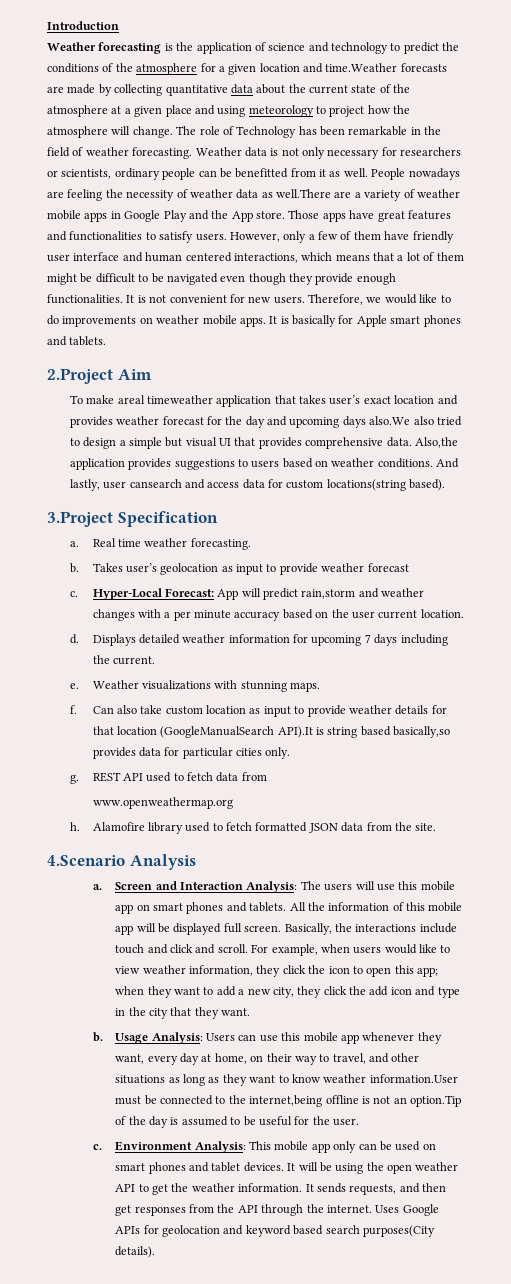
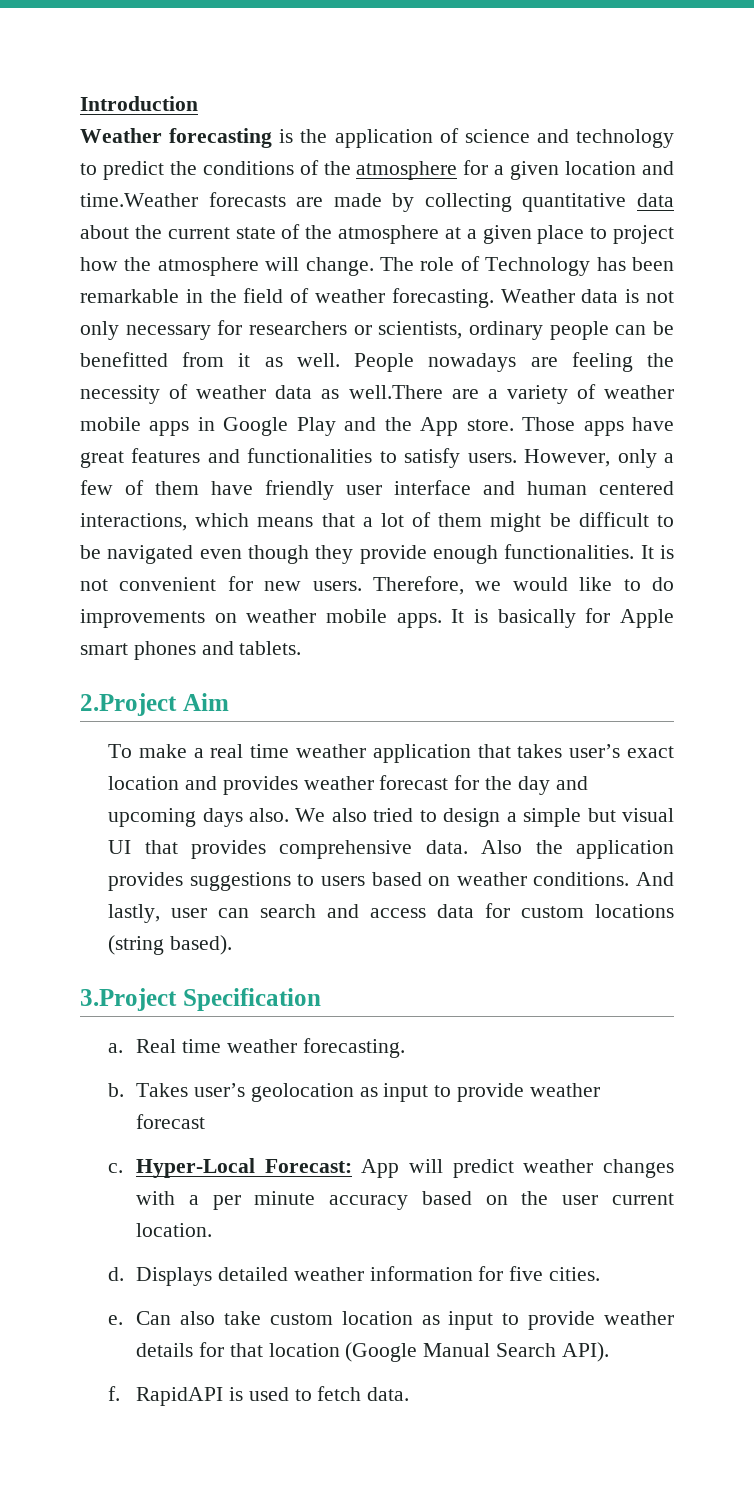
[194,105,314,117] and using meteorology -> (585, 234) none
[117,395,213,404] areal timeweather -> [193,744,367,758] a real time weather
[369,416,411,425] also.We -> [248,808,326,822] also. We
[414,437,458,448] Also,the -> [481,840,563,854] Also the
[129,479,182,488] cansearch -> [218,904,317,918] can search
[326,479,406,491] locations(string -> [594,904,674,918] [108,935,165,955] locations (string
[301,588,379,599] rain,storm and -> (514, 1168) none
[311,634,448,646] [92,655,155,665] [69,680,321,692] [69,705,77,714] upcoming 7 days including the current. // e. Weather visualizations with stunning maps. // f. -> [509,1266,600,1281] [108,1315,124,1325] five cities. // e.
[160,726,451,738] [92,747,291,759] [69,772,267,784] [92,797,233,809] [69,822,437,834] [47,854,196,870] [92,881,455,893] [115,902,463,914] [115,923,457,935] [115,944,451,956] [115,965,439,977] [115,986,460,998] [115,1007,251,1019] [92,1032,442,1044] [115,1053,420,1065] [115,1074,458,1086] [115,1095,462,1107] [115,1116,360,1128] [92,1141,436,1153] [115,1162,459,1174] [115,1183,447,1195] [115,1204,439,1216] [115,1225,435,1237] [115,1246,156,1258] (GoogleManualSearch API).It is string based basically,so provides data for particular cities only. // g. REST API used to fetch data from // www.openweathermap.org // h. Alamofire library used to fetch formatted JSON data from the site. // 4.Scenario Analysis // a. Screen and Interaction Analysis: The users will use this mobile app on smart phones and tablets. All the information of this mobile app will be displayed full screen. Basically, the interactions include touch and click and scroll. For example, when users would like to view weather information, they click the icon to open this app; when they want to add a new city, they click the add icon and type in the city that they want. // b. Usage Analysis: Users can use this mobile app whenever they want, every day at home, on their way to travel, and other situations as long as they want to know weather information.User must be connected to the internet,being offline is not an option.Tip of the day is assumed to be useful for the user. // c. Environment Analysis: This mobile app only can be used on smart phones and tablet devices. It will be using the open weather API to get the weather information. It sends requests, and then get responses from the API through the internet. Uses Google APIs for geolocation and keyword based search purposes(City details). -> [345,1342,609,1362] [108,1386,410,1406] (Google Manual Search API). // f. RapidAPI is used to fetch data.

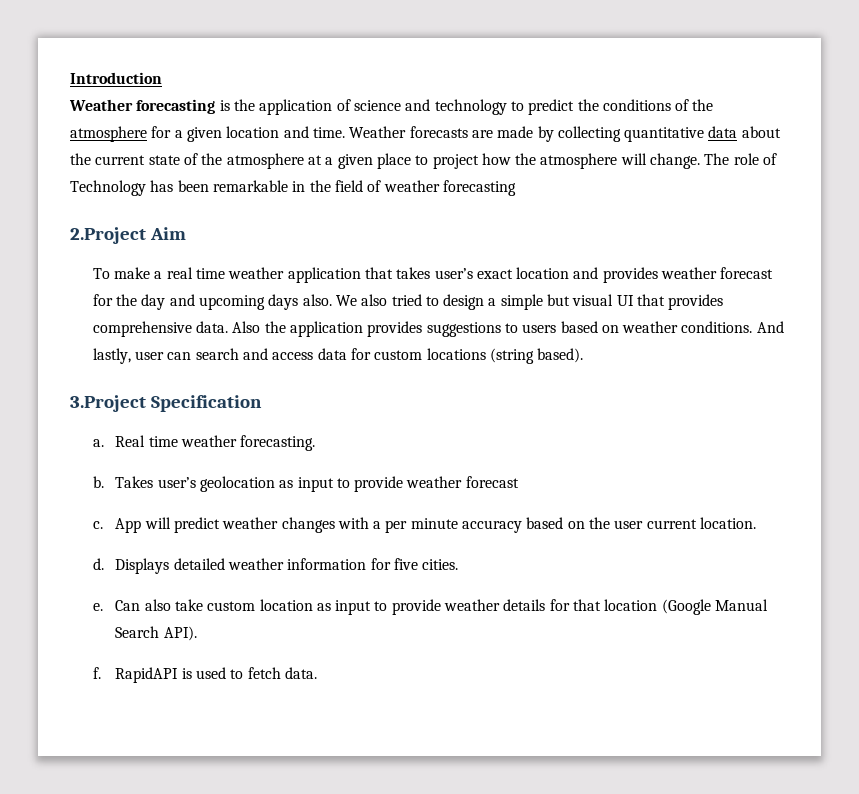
[80,193,198,207] time.Weather -> [312,126,407,138] time. Weather
[391,288,674,308] [80,320,674,340] [80,352,674,372] [80,384,675,404] [80,417,674,436] [80,448,675,468] [80,480,674,500] [80,512,674,532] [80,544,674,564] [80,576,674,595] [80,608,675,628] [80,641,302,660] forecasting. Weather data is not only necessary for researchers or scientists, ordinary people can be benefitted from it as well. People nowadays are feeling the necessity of weather data as well.There are a variety of weather mobile apps in Google Play and the App store. Those apps have great features and functionalities to satisfy users. However, only a few of them have friendly user interface and human centered interactions, which means that a lot of them might be difficult to be navigated even though they provide enough functionalities. It is not convenient for new users. Therefore, we would like to do improvements on weather mobile apps. It is basically for Apple smart phones and tablets. -> [442,180,516,196] forecasting
[136,1158,352,1178] Hyper-Local Forecast: -> (103, 525) none

